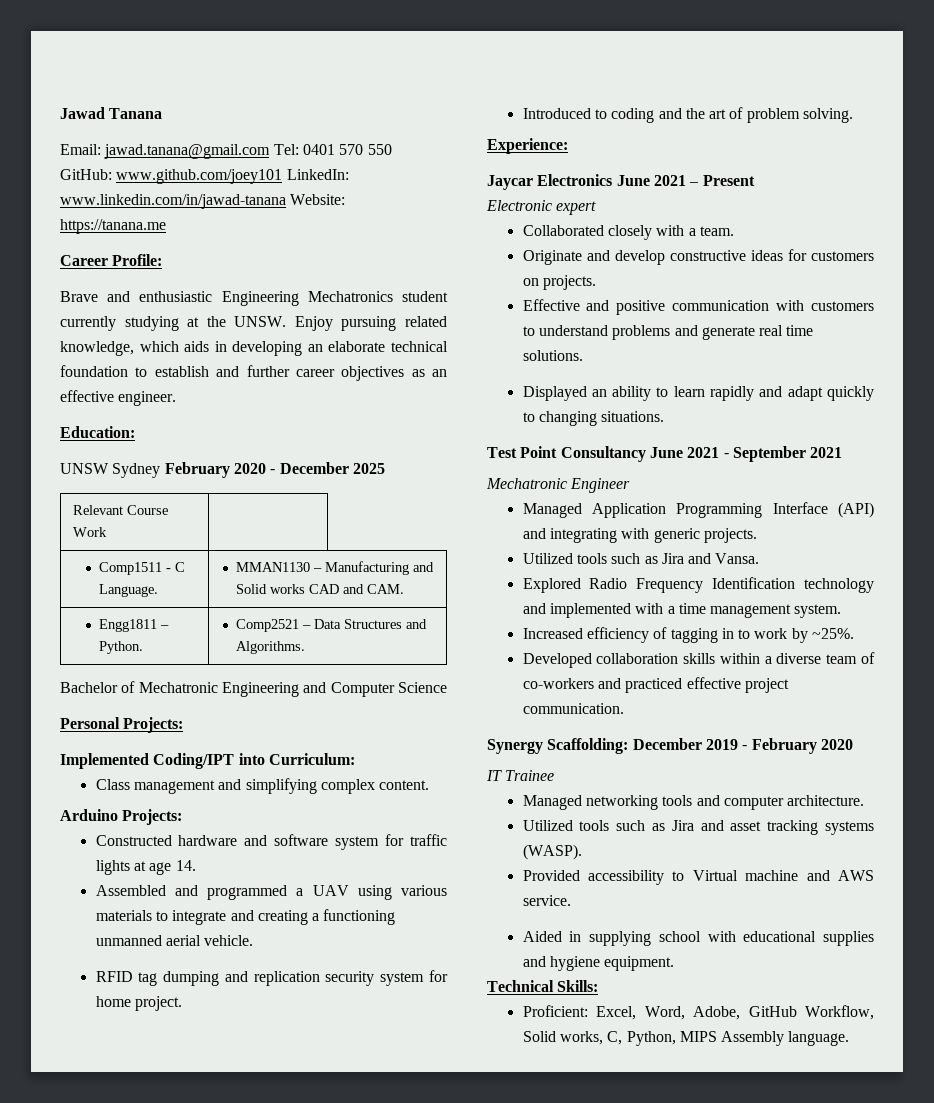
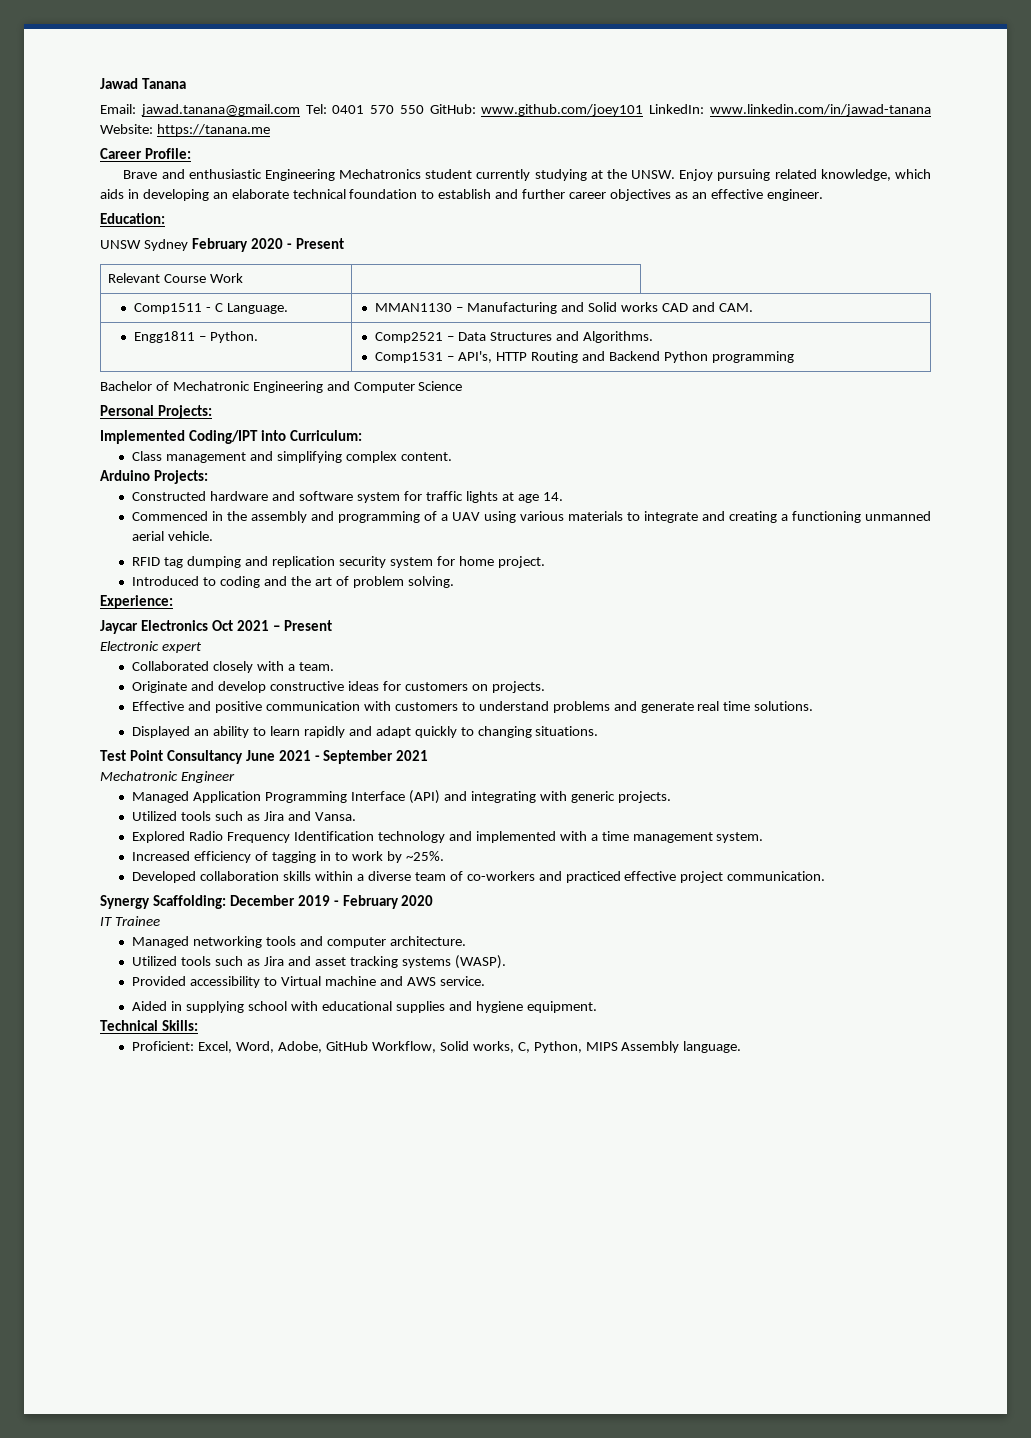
[279,462,385,474] December 2025 -> [295,238,344,249] Present
(306, 647) none -> [375,351,794,363] // Comp1531 – API's, HTTP Routing and Backend Python programming
[95,885,288,900] Assembled and programmed -> [132,511,438,523] Commenced in the assembly and programming of
[616,175,650,186] June -> [211,620,233,631] Oct

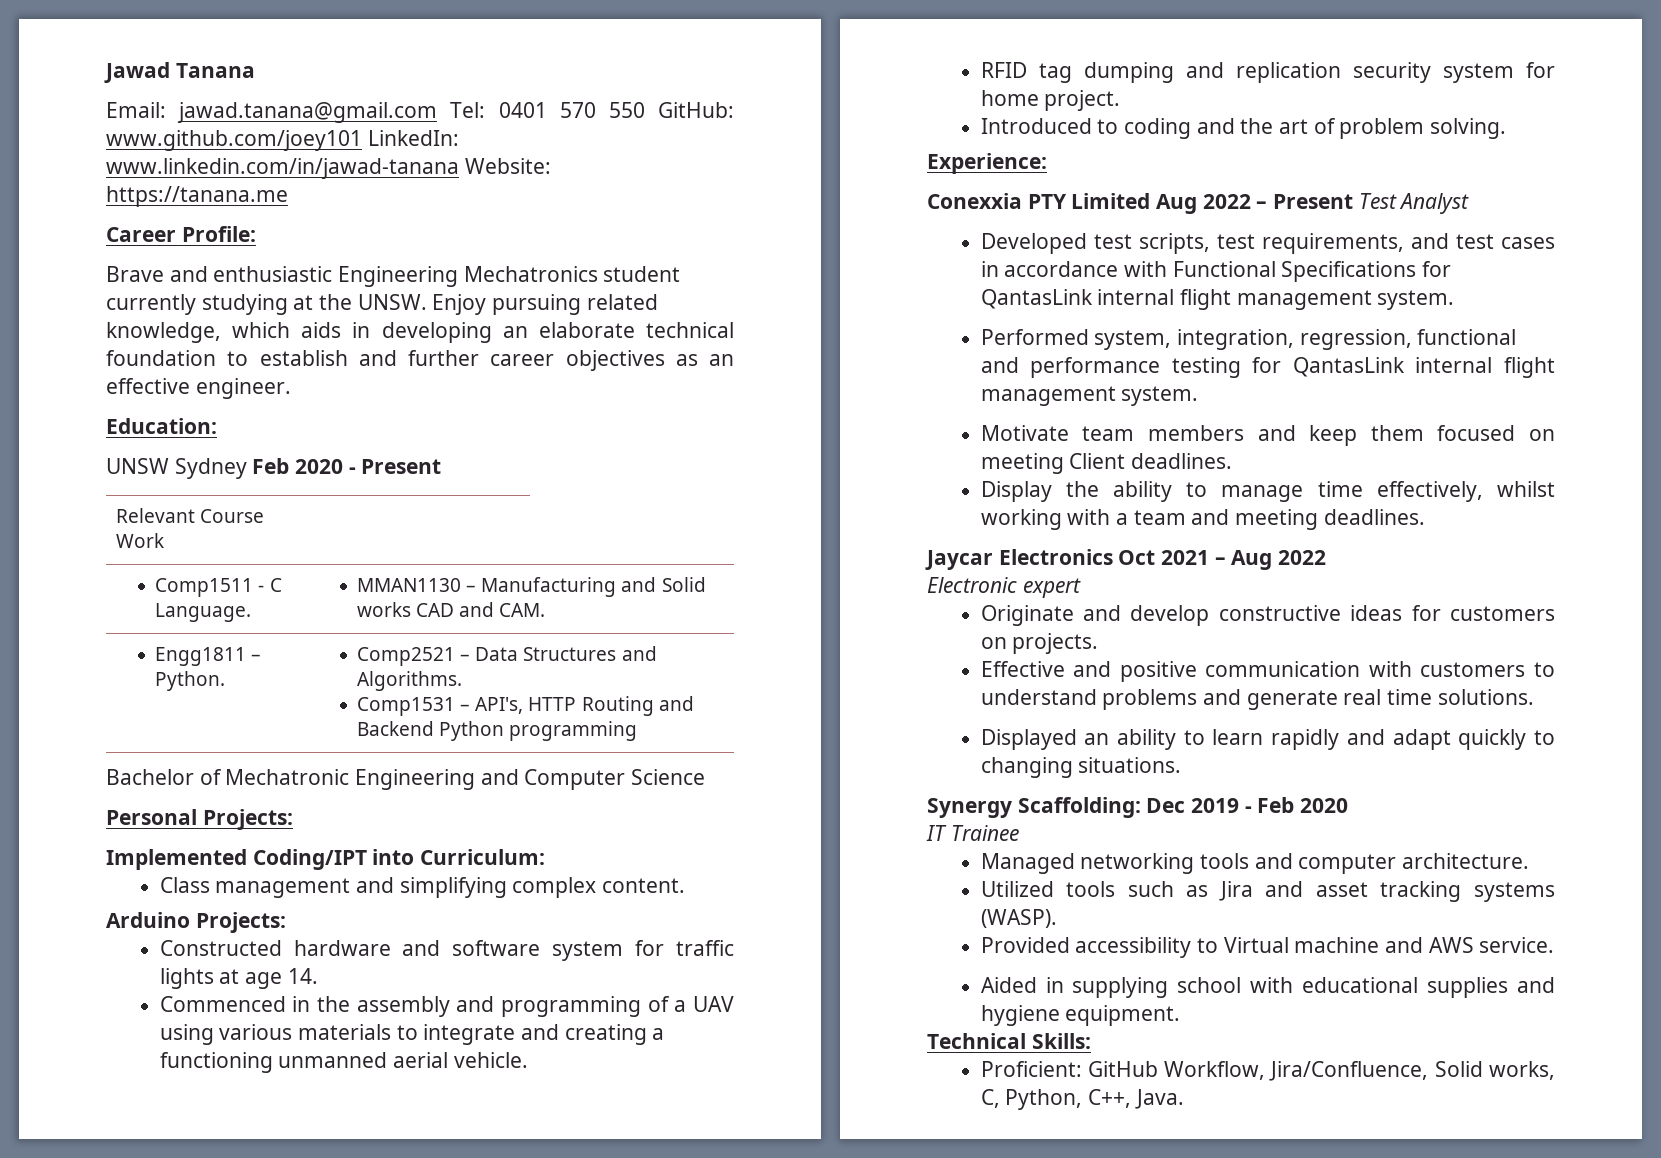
[191,238,248,252] February -> [252,458,290,474] Feb
(173, 602) none -> [927,193,1470,214] [980,233,1555,254] [980,261,1452,282] [980,289,1455,310] [980,329,1517,350] [980,357,1555,378] [980,386,1199,406] [980,425,1555,446] [980,453,1233,474] [980,481,1555,502] [980,509,1425,530] // Conexxia PTY Limited Aug 2022 – Present Test Analyst // Developed test scripts, test requirements, and test cases in accordance with Functional Specifications for QantasLink internal flight management system. // Performed system, integration, regression, functional and performance testing for QantasLink internal flight management system. // Motivate team members and keep them focused on meeting Client deadlines. // Display the ability to manage time effectively, whilst working with a team and meeting deadlines.
[283,620,332,631] Present -> [1231,550,1327,570] Aug 2022
[132,661,335,673] // Collaborated closely with a team. -> (1081, 588) none
[100,750,429,764] [100,771,235,783] [132,790,671,804] [132,811,356,821] [132,831,764,843] [132,851,444,863] [132,871,826,883] // Test Point Consultancy June 2021 - September 2021 // Mechatronic Engineer // Managed Application Programming Interface (API) and integrating with generic projects. // Utilized tools such as Jira and Vansa. // Explored Radio Frequency Identification technology and implemented with a time management system. // Increased efficiency of tagging in to work by ~25%. // Developed collaboration skills within a diverse team of co-workers and practiced effective project communication. -> (1182, 765) none
[229,895,295,906] December -> [1146,798,1186,813] Dec
[342,895,399,909] February -> [1257,797,1295,813] Feb
[198,1041,323,1053] Excel, Word, Adobe, -> (1082, 1069) none
(436, 1047) none -> [1269,1061,1429,1081] Jira/Confluence,
[585,1041,742,1053] MIPS Assembly language. -> [1088,1089,1184,1109] C++, Java.

